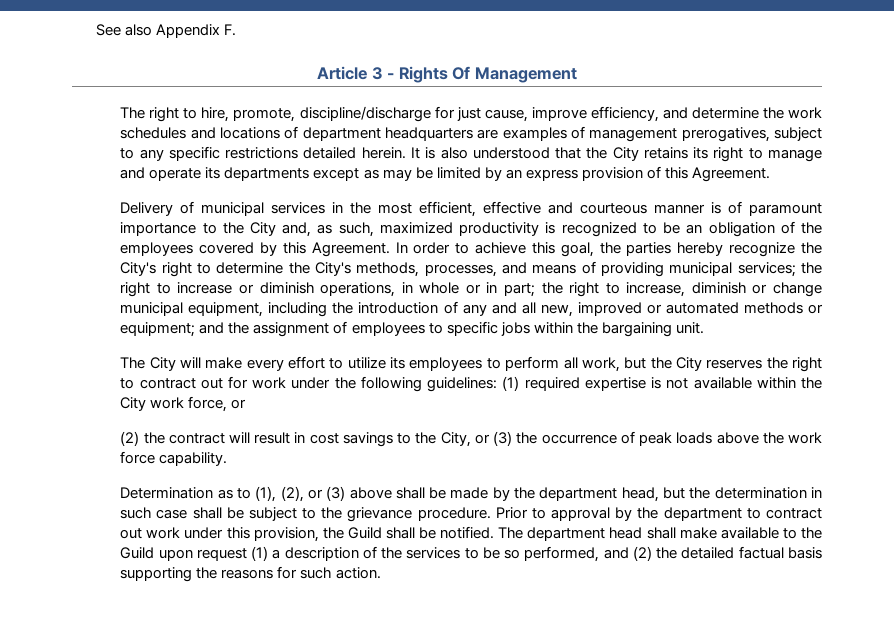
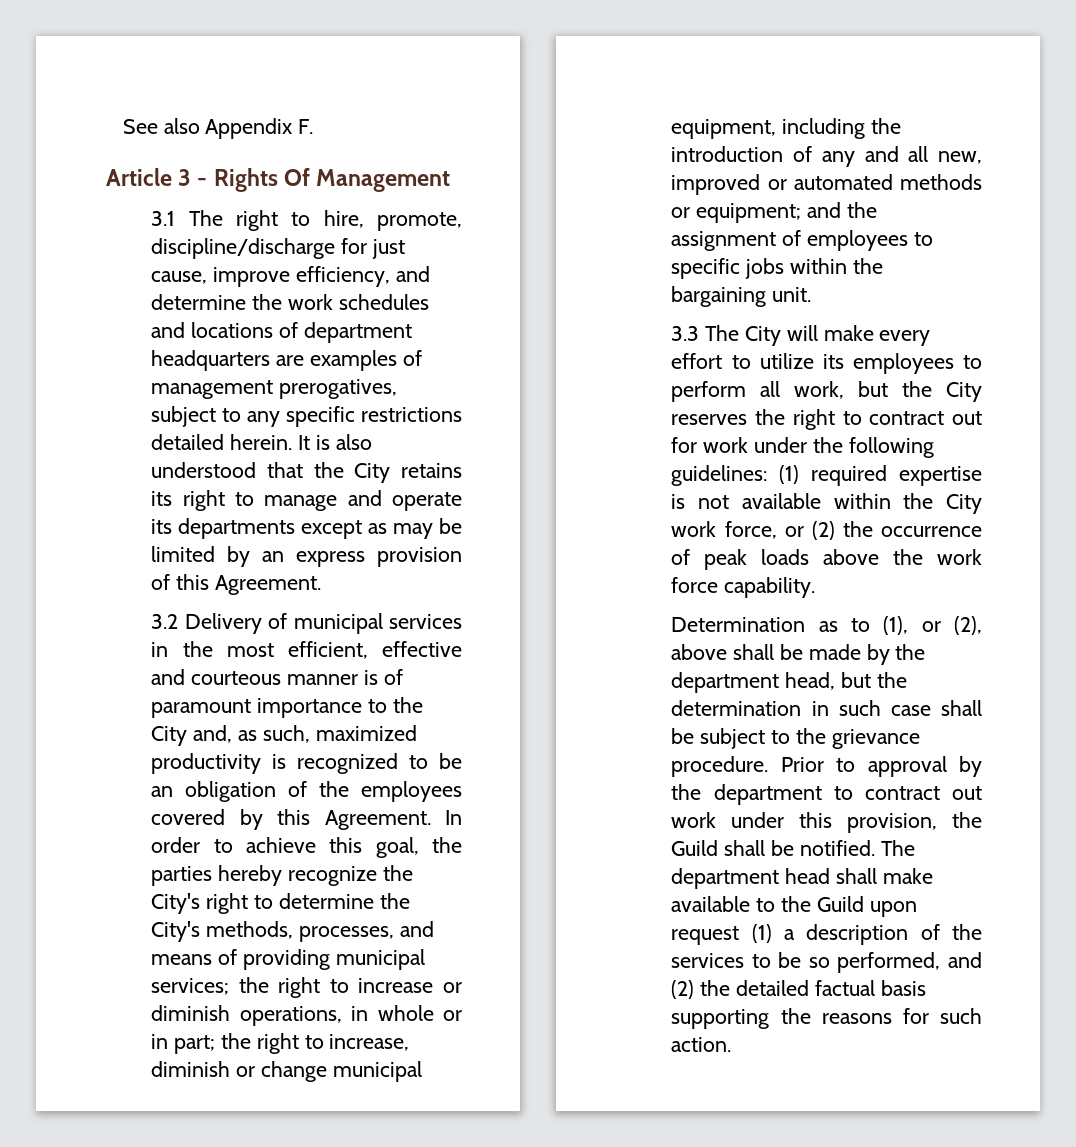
(577, 75) none -> [151,211,176,226] 3.1
(771, 174) none -> [151,614,179,629] 3.2
(704, 328) none -> [671,326,700,341] 3.3
[120,431,538,447] // (2) the contract will result in cost savings to the City, or (3) the -> [811,521,873,540] (2) the
[280,486,346,502] (2), or (3) -> [921,616,982,635] or (2),

